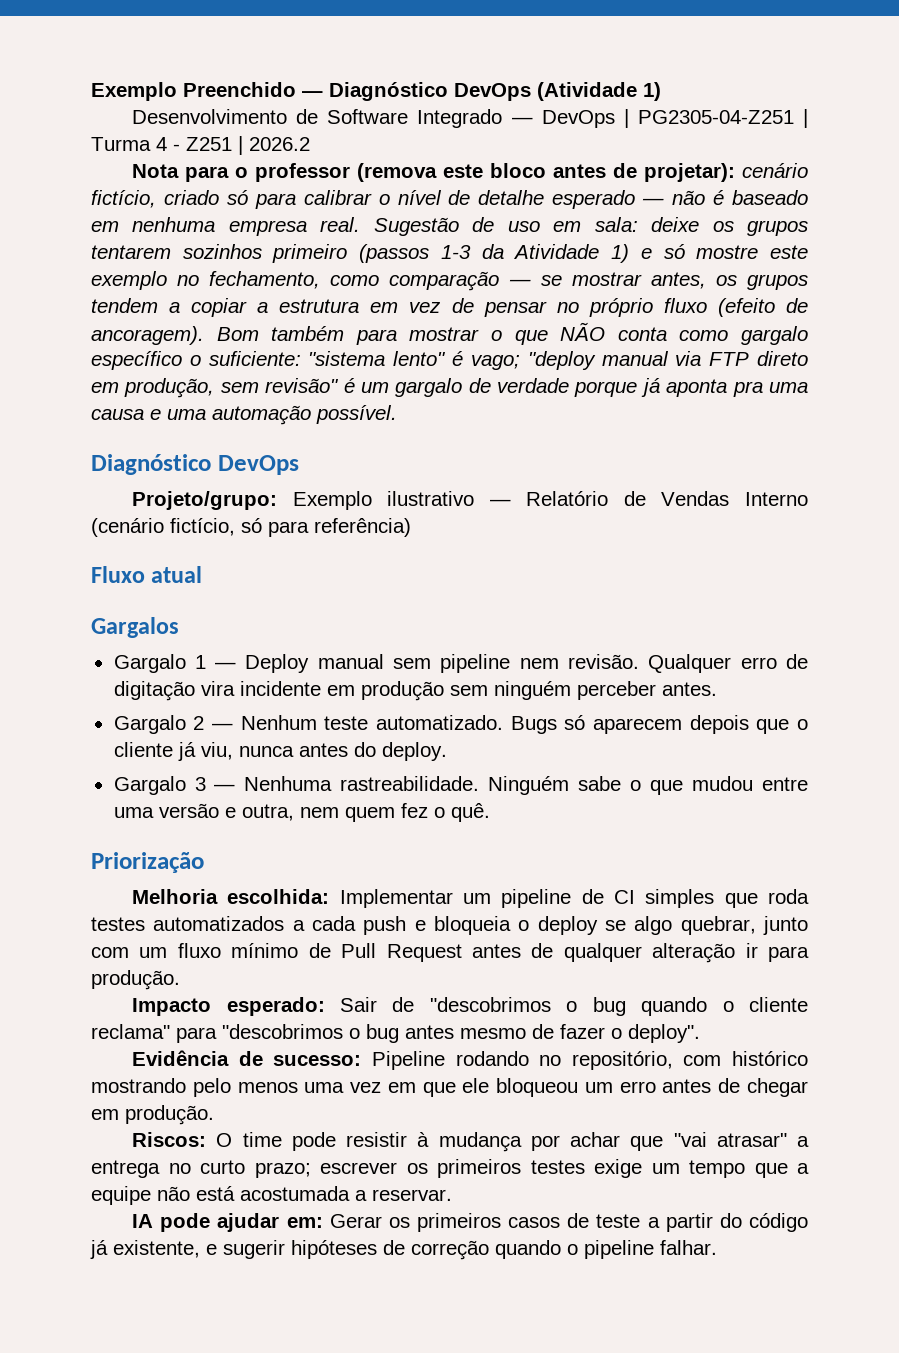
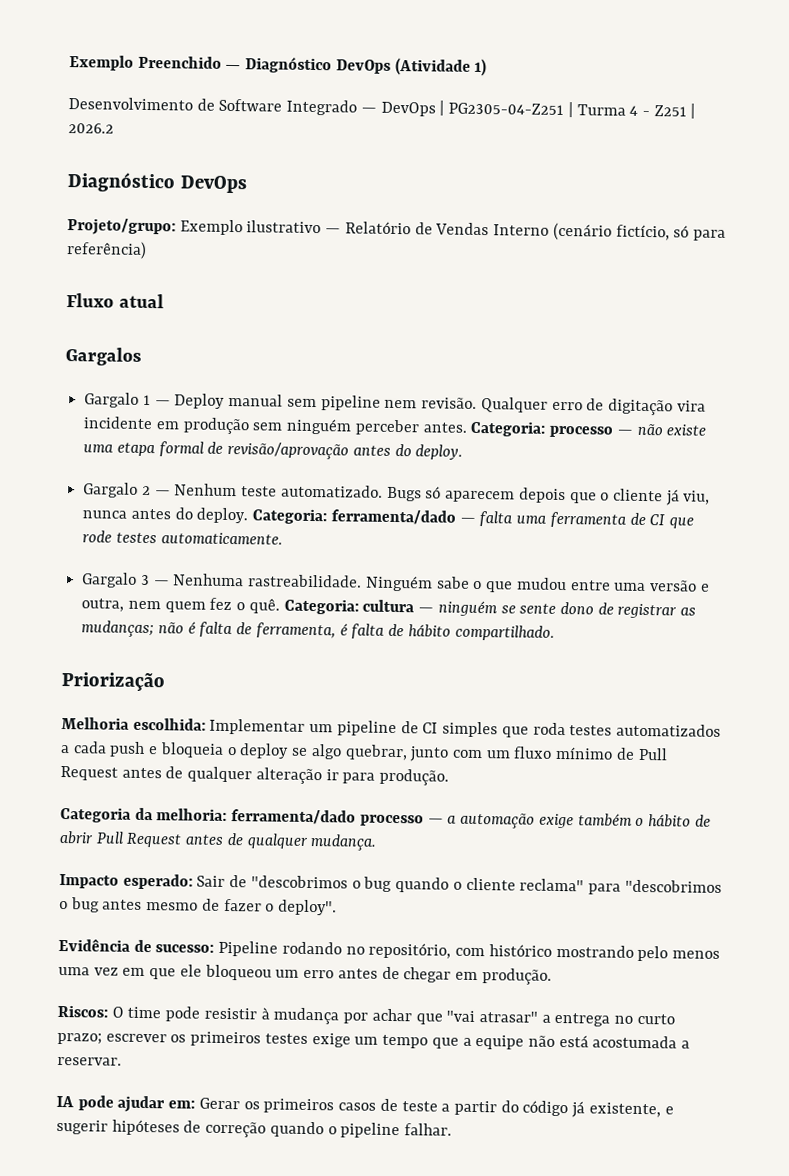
[132,163,809,182] [91,190,808,209] [91,217,808,236] [91,244,809,263] [91,271,809,291] [91,298,809,317] [91,322,809,345] [91,351,809,370] [91,378,808,398] [91,405,397,425] // Nota para o professor (remova este bloco antes de projetar): cenário fictício, criado só para calibrar o nível de detalhe esperado — não é baseado em nenhuma empresa real. Sugestão de uso em sala: deixe os grupos tentarem sozinhos primeiro (passos 1-3 da Atividade 1) e só mostre este exemplo no fechamento, como comparação — se mostrar antes, os grupos tendem a copiar a estrutura em vez de pensar no próprio fluxo (efeito de ancoragem). Bom também para mostrar o que NÃO conta como gargalo específico o suficiente: "sistema lento" é vago; "deploy manual via FTP direto em produção, sem revisão" é um gargalo de verdade porque já aponta pra uma causa e uma automação possível. -> (114, 128) none
(717, 689) none -> [470,420,707,438] [83,441,464,460] Categoria: processo — não existe uma etapa formal de revisão/aprovação antes do deploy.
(447, 751) none -> [252,508,694,529] [82,530,283,545] Categoria: ferramenta/dado — falta uma ferramenta de CI que rode testes automaticamente.
(490, 812) none -> [283,598,697,619] [81,620,555,641] Categoria: cultura — ninguém se sente dono de registrar as mudanças; não é falta de ferramenta, é falta de hábito compartilhado.
(180, 980) none -> [60,806,711,829] [59,830,378,851] // Categoria da melhoria: ferramenta/dado processo — a automação exige também o hábito de abrir Pull Request antes de qualquer mudança.

